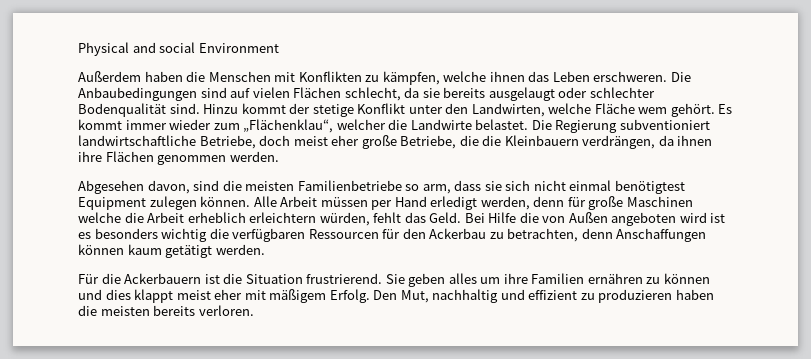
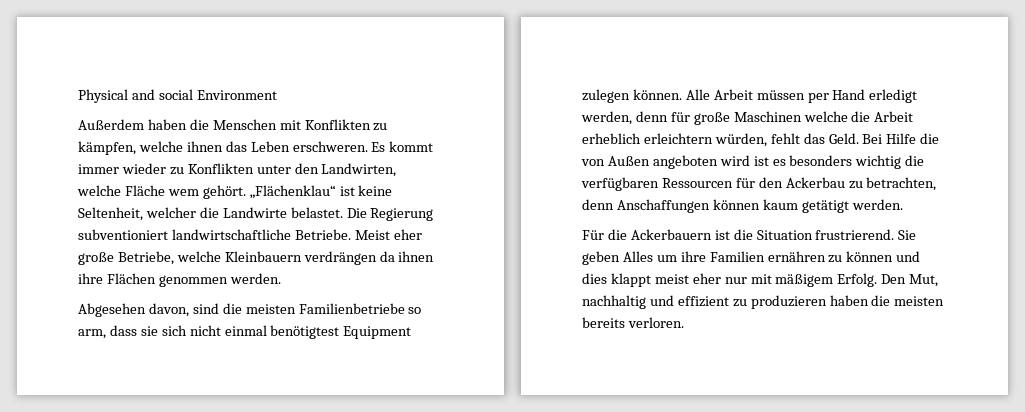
[670,72,691,82] [78,87,655,101] [78,103,406,117] Die Anbaubedingungen sind auf vielen Flächen schlecht, da sie bereits ausgelaugt oder schlechter Bodenqualität sind. Hinzu kommt der stetige Konflikt -> [371,141,434,152] [78,163,254,175] Es kommt immer wieder zu Konflikten
[718,104,733,114] [78,119,334,133] Es kommt immer wieder zum „Flächenklau“, -> [249,185,393,199] [78,207,143,221] „Flächenklau“ ist keine Seltenheit,
[199,135,656,149] Betriebe, doch meist eher große Betriebe, die die Kleinbauern verdrängen, -> [294,229,422,240] [78,251,377,265] Betriebe. Meist eher große Betriebe, welche Kleinbauern verdrängen
[448,273,477,284] alles -> [622,251,653,262] Alles
(243, 294) none -> [724,277,747,284] nur

